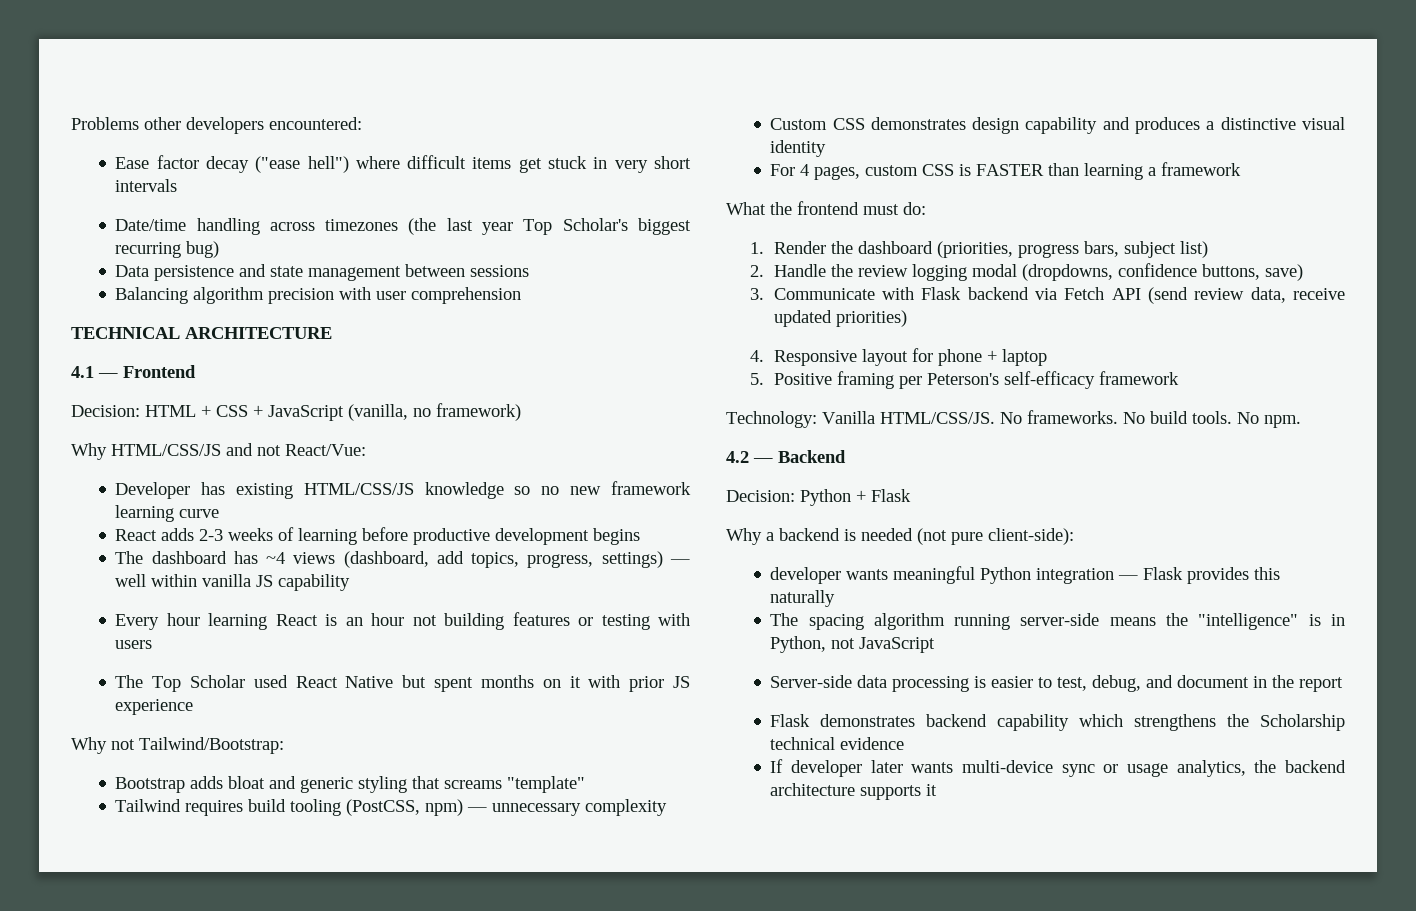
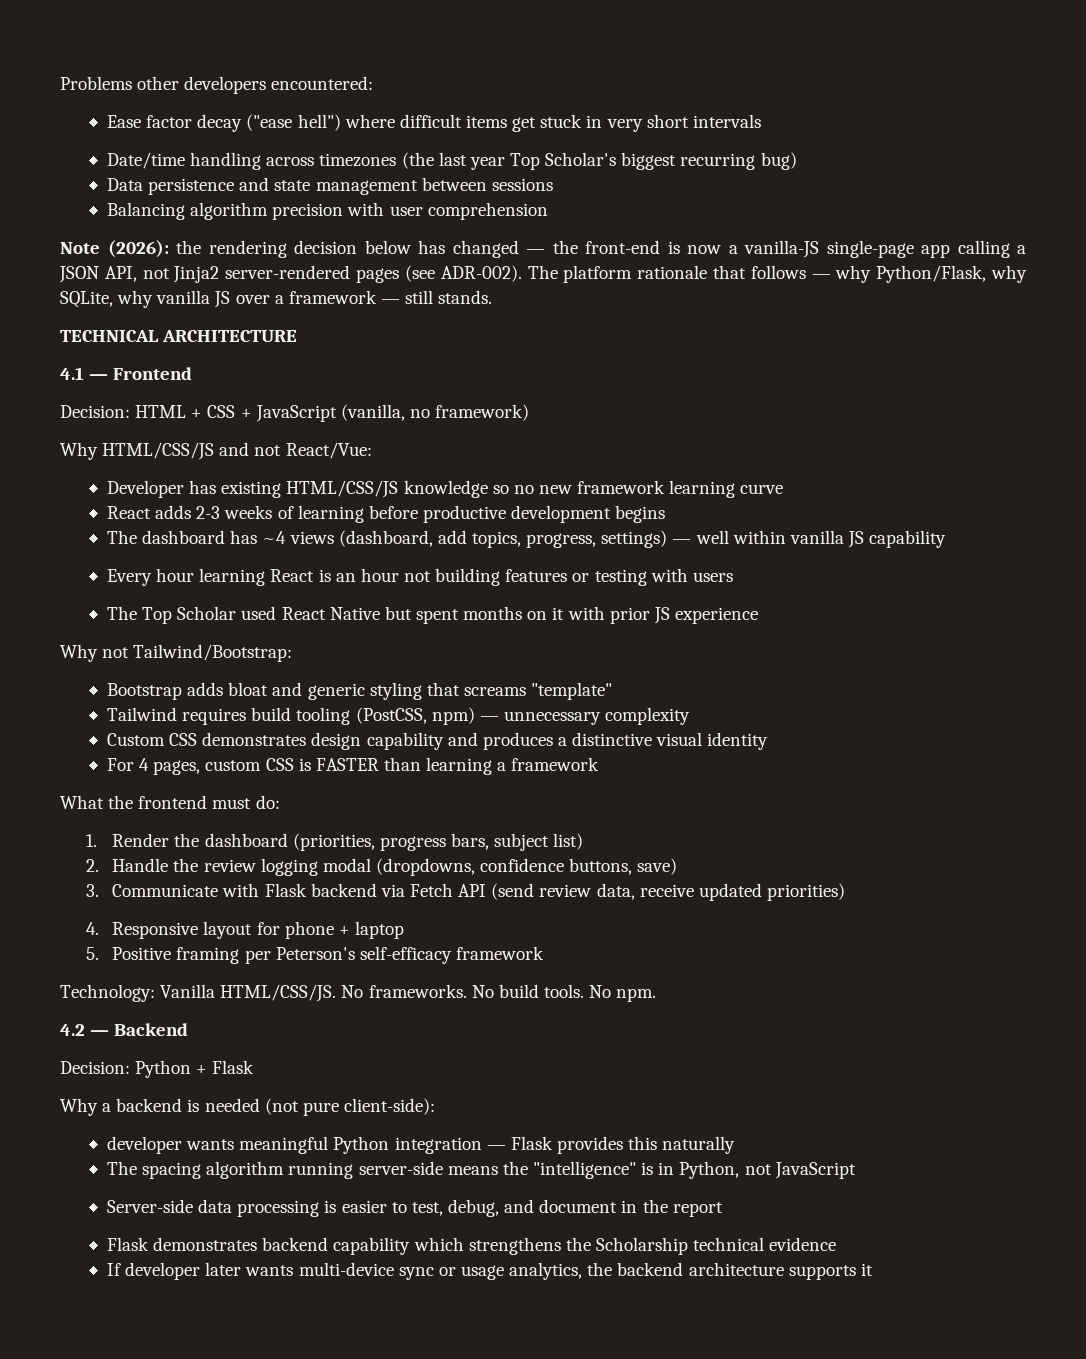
(522, 295) none -> [60,240,1026,258] [59,265,1027,283] [60,290,493,308] // Note (2026): the rendering decision below has changed — the front-end is now a vanilla-JS single-page app calling a JSON API, not Jinja2 server-rendered pages (see ADR-002). The platform rationale that follows — why Python/Flask, why SQLite, why vanilla JS over a framework — still stands.

